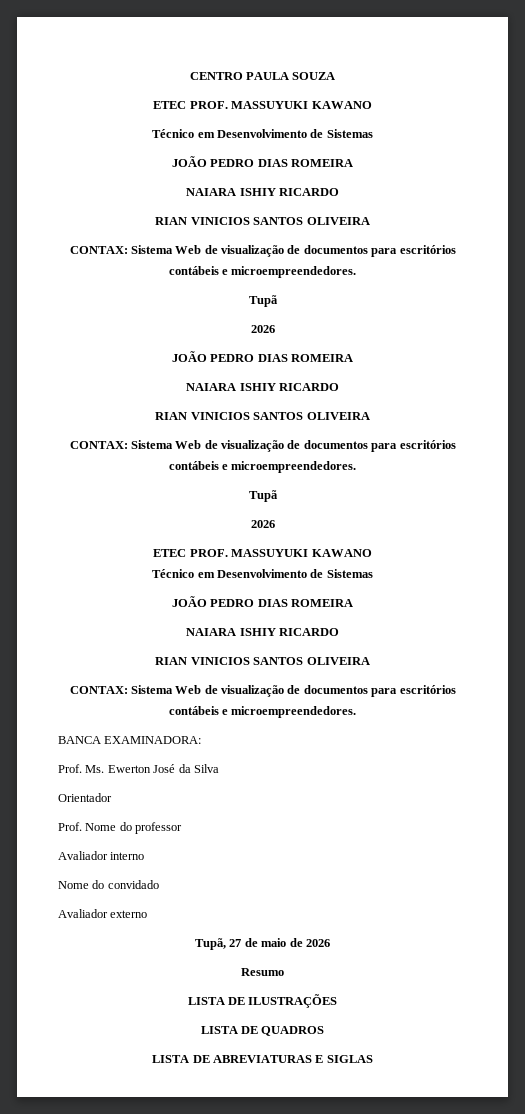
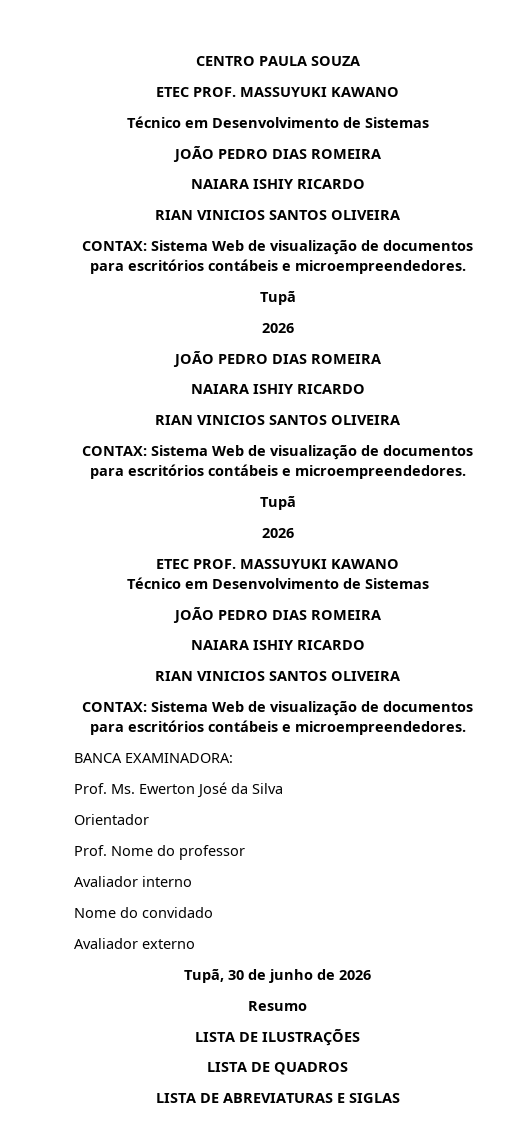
[229,938,287,947] 27 de maio -> [228,969,313,983] 30 de junho

